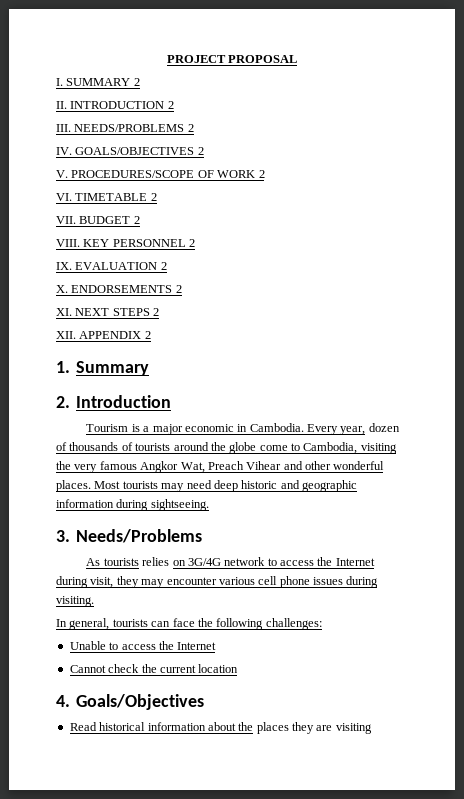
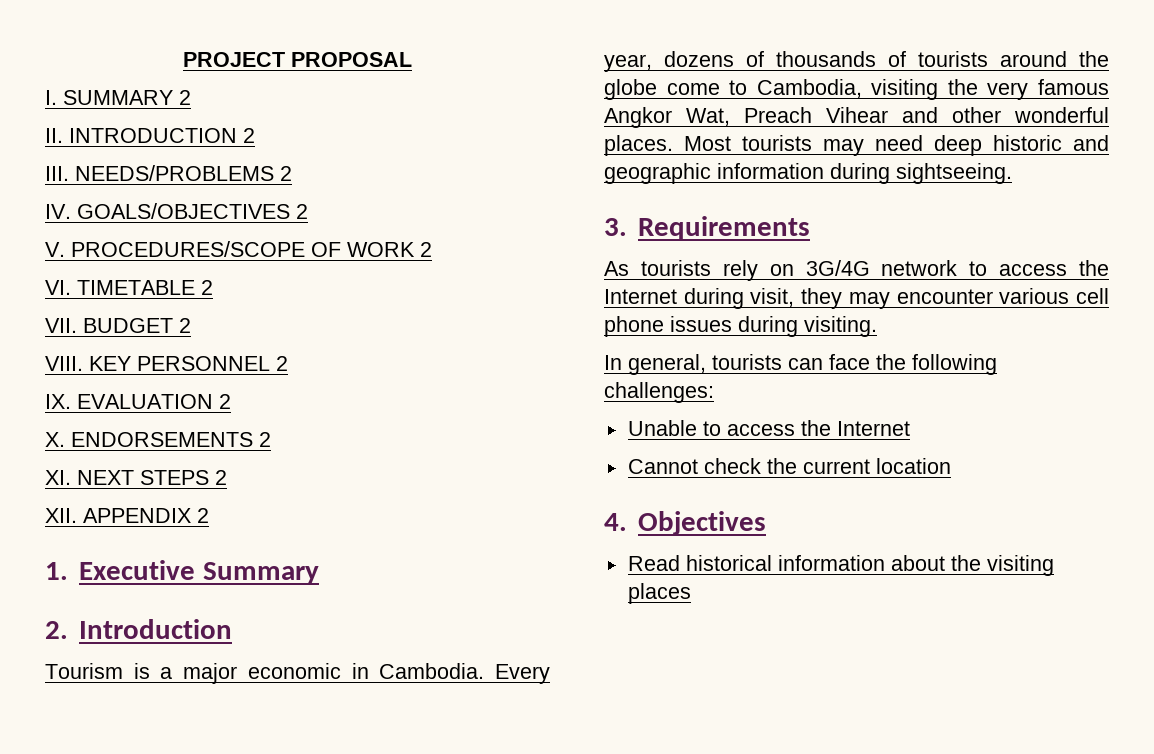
(70, 367) none -> [78,560,195,580] Executive
[368,423,400,432] dozen -> [664,51,734,67] dozens
[76,529,203,543] Needs/Problems -> [637,216,810,240] Requirements
[142,557,170,566] relies -> [722,260,758,281] rely
[76,694,205,710] Goals/Objectives -> [637,511,766,535] Objectives
[256,722,372,734] places they are visiting -> [986,555,1054,576] [627,583,691,604] visiting places

